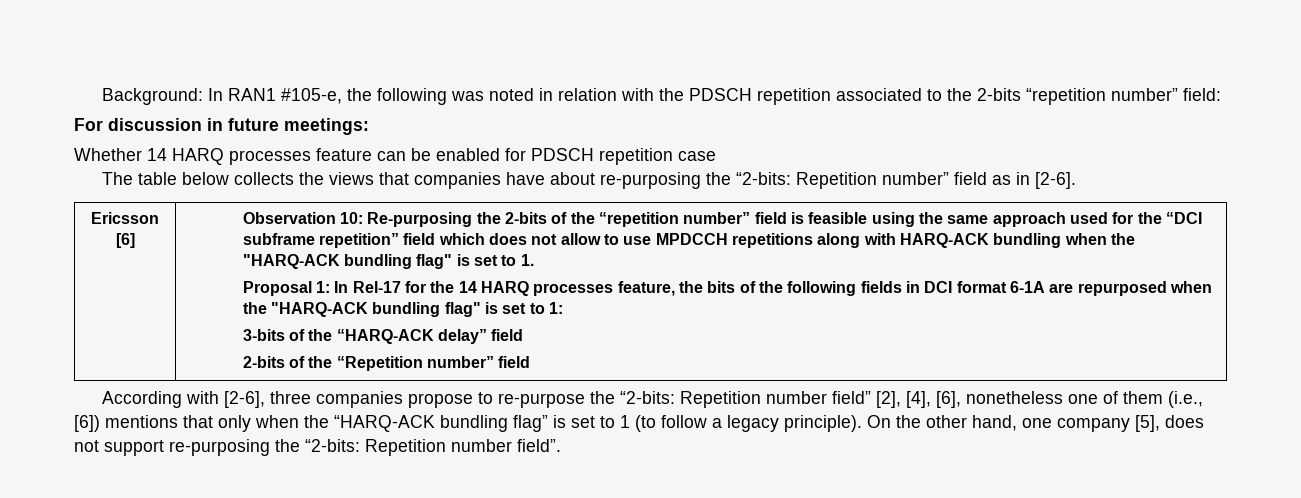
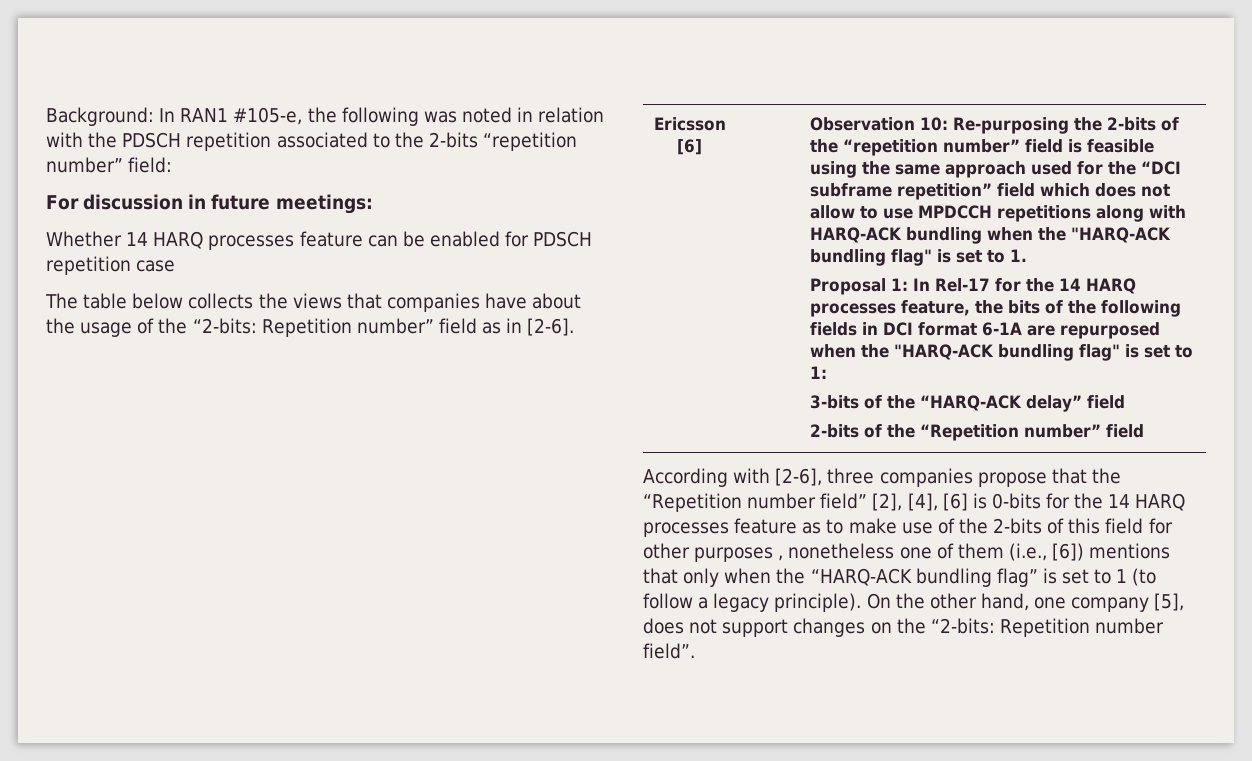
[600,172,702,189] re-purposing -> [46,318,155,337] the usage of
[478,391,962,408] to re-purpose the “2-bits: Repetition number field” [2], [4], [6], -> [1051,468,1121,484] [643,493,1186,512] [643,518,1173,537] [643,543,784,562] that the “Repetition number field” [2], [4], [6] is 0-bits for the 14 HARQ processes feature as to make use of the 2-bits of this field for other purposes ,
[169,439,270,456] re-purposing -> [793,618,892,637] changes on

